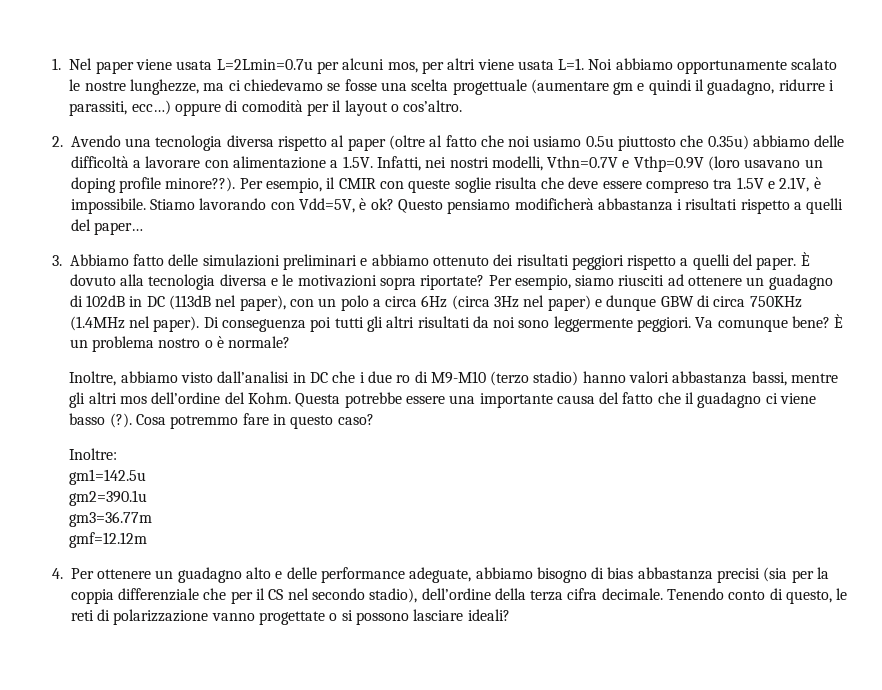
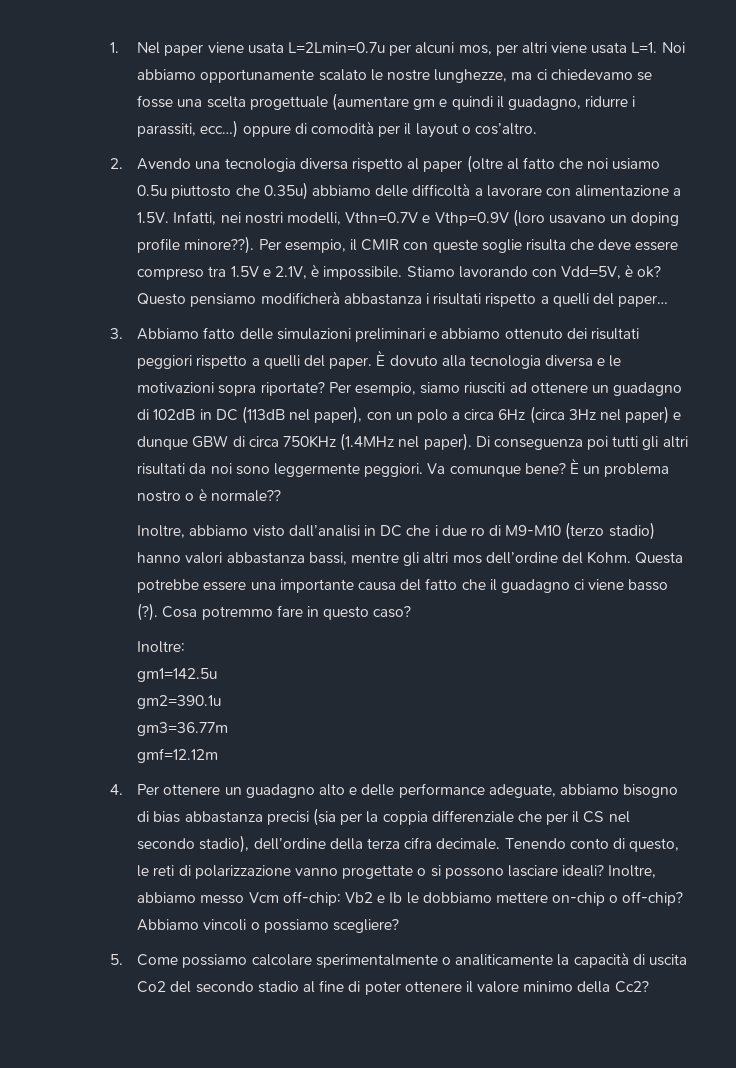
[228,336,291,348] normale? -> [210,490,281,502] normale??
(510, 615) none -> [608,865,657,878] [137,891,684,906] [137,919,400,933] [110,952,687,968] [137,980,649,995] Inoltre, abbiamo messo Vcm off-chip: Vb2 e Ib le dobbiamo mettere on-chip o off-chip? Abbiamo vincoli o possiamo scegliere? // 5. Come possiamo calcolare sperimentalmente o analiticamente la capacità di uscita Co2 del secondo stadio al fine di poter ottenere il valore minimo della Cc2?

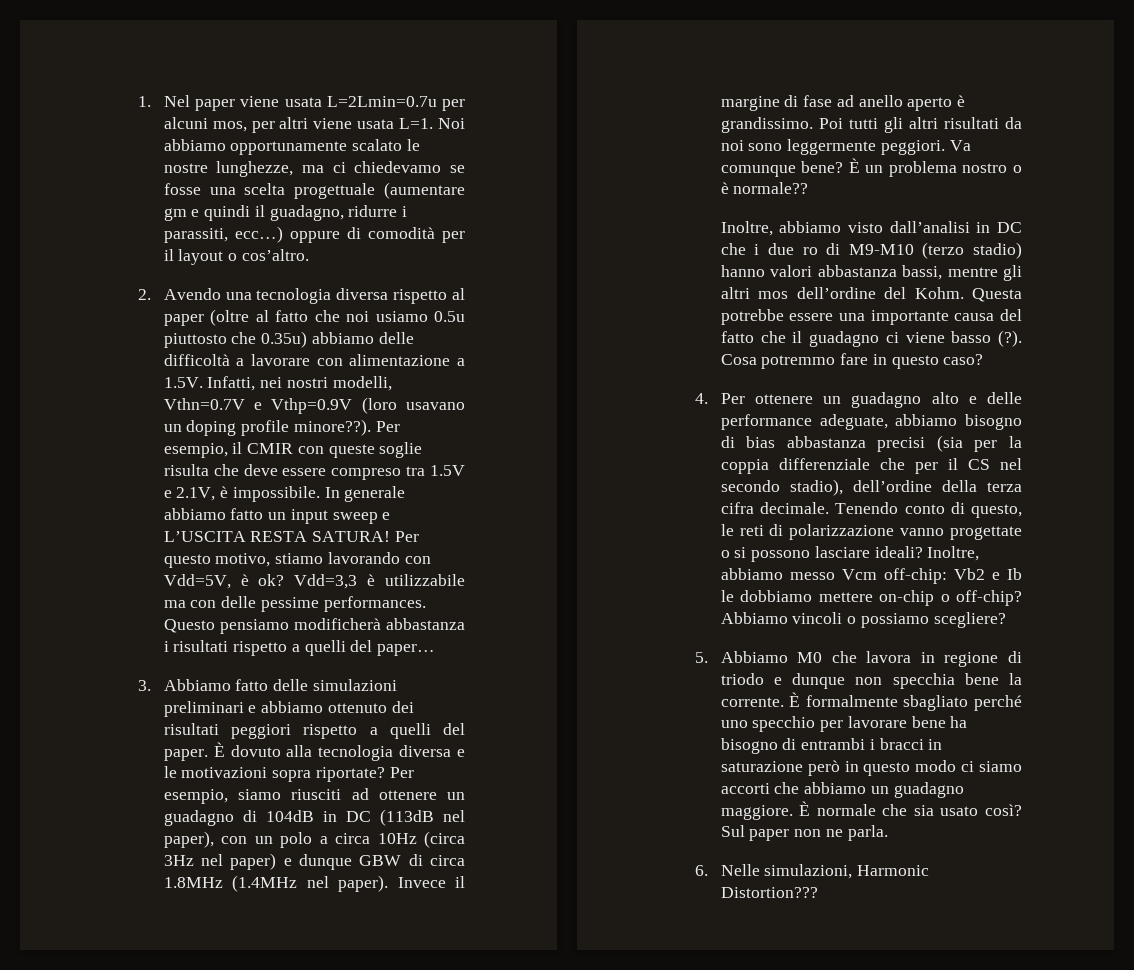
[406,266,455,277] Stiamo -> [324,486,406,502] [163,508,391,524] [163,531,419,542] [163,553,324,568] In generale abbiamo fatto un input sweep e L’USCITA RESTA SATURA! Per questo motivo, stiamo
(662, 272) none -> [294,574,465,589] [163,596,426,612] Vdd=3,3 è utilizzabile ma con delle pessime performances.
[153,409,196,420] 102dB -> [265,810,314,822] 104dB
[498,409,526,420] 6Hz -> [377,833,417,844] 10Hz
[283,435,337,448] 750KHz -> [163,877,223,888] 1.8MHz
[475,436,609,450] Di conseguenza poi -> [397,876,465,888] [720,95,966,111] [720,117,843,133] Invece il margine di fase ad anello aperto è grandissimo. Poi
[137,641,186,653] [137,668,218,682] [137,695,222,709] [137,722,229,736] [137,748,219,763] // Inoltre: // gm1=142.5u // gm2=390.1u // gm3=36.77m // gmf=12.12m -> (984, 359) none
[137,952,687,968] [137,980,649,995] Come possiamo calcolare sperimentalmente o analiticamente la capacità di uscita Co2 del secondo stadio al fine di poter ottenere il valore minimo della Cc2? -> [720,651,1022,667] [720,673,1022,689] [720,692,1022,711] [720,716,968,732] [720,738,943,754] [720,760,1022,776] [720,782,964,798] [720,801,1022,820] [720,825,888,841] [694,864,930,879] [720,887,818,898] Abbiamo M0 che lavora in regione di triodo e dunque non specchia bene la corrente. È formalmente sbagliato perché uno specchio per lavorare bene ha bisogno di entrambi i bracci in saturazione però in questo modo ci siamo accorti che abbiamo un guadagno maggiore. È normale che sia usato così? Sul paper non ne parla. // 6. Nelle simulazioni, Harmonic Distortion???

